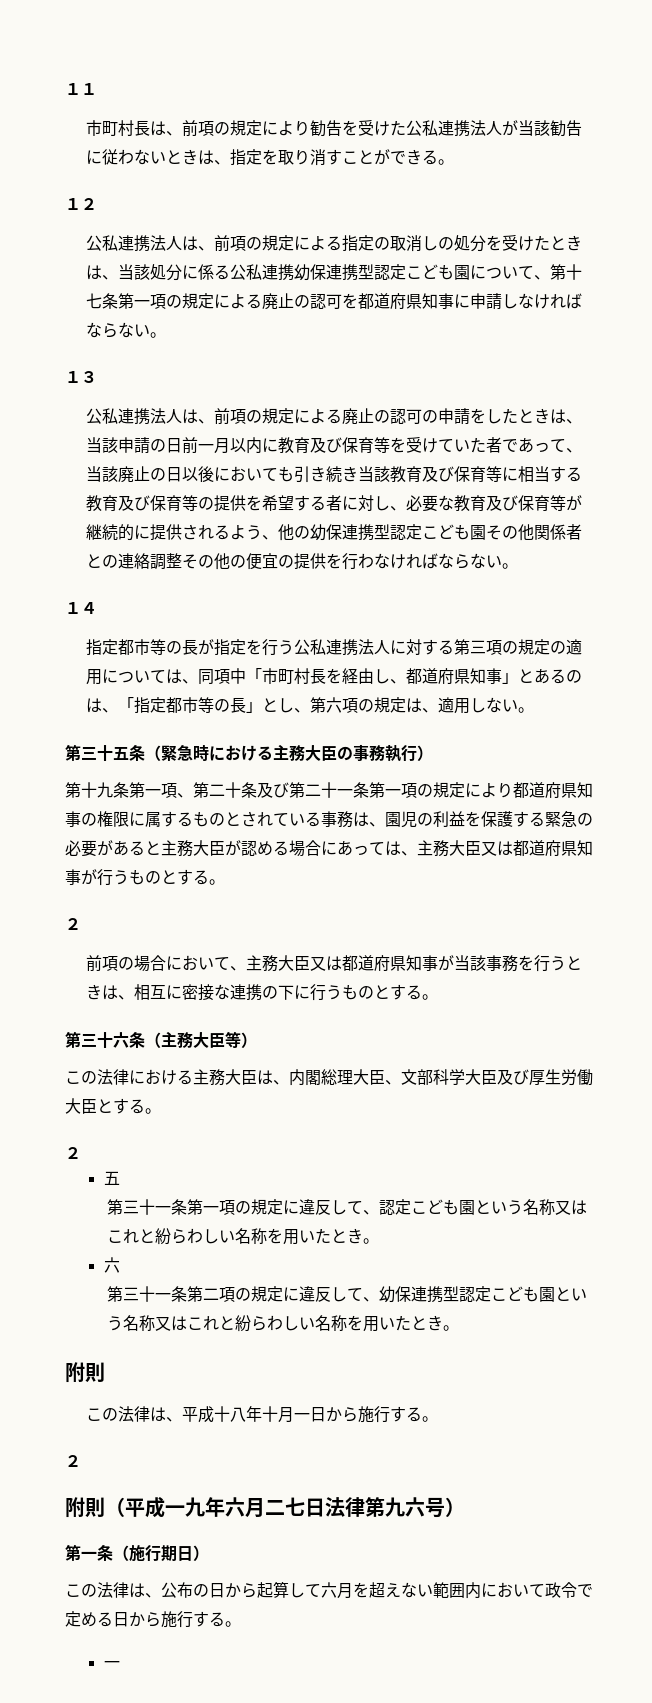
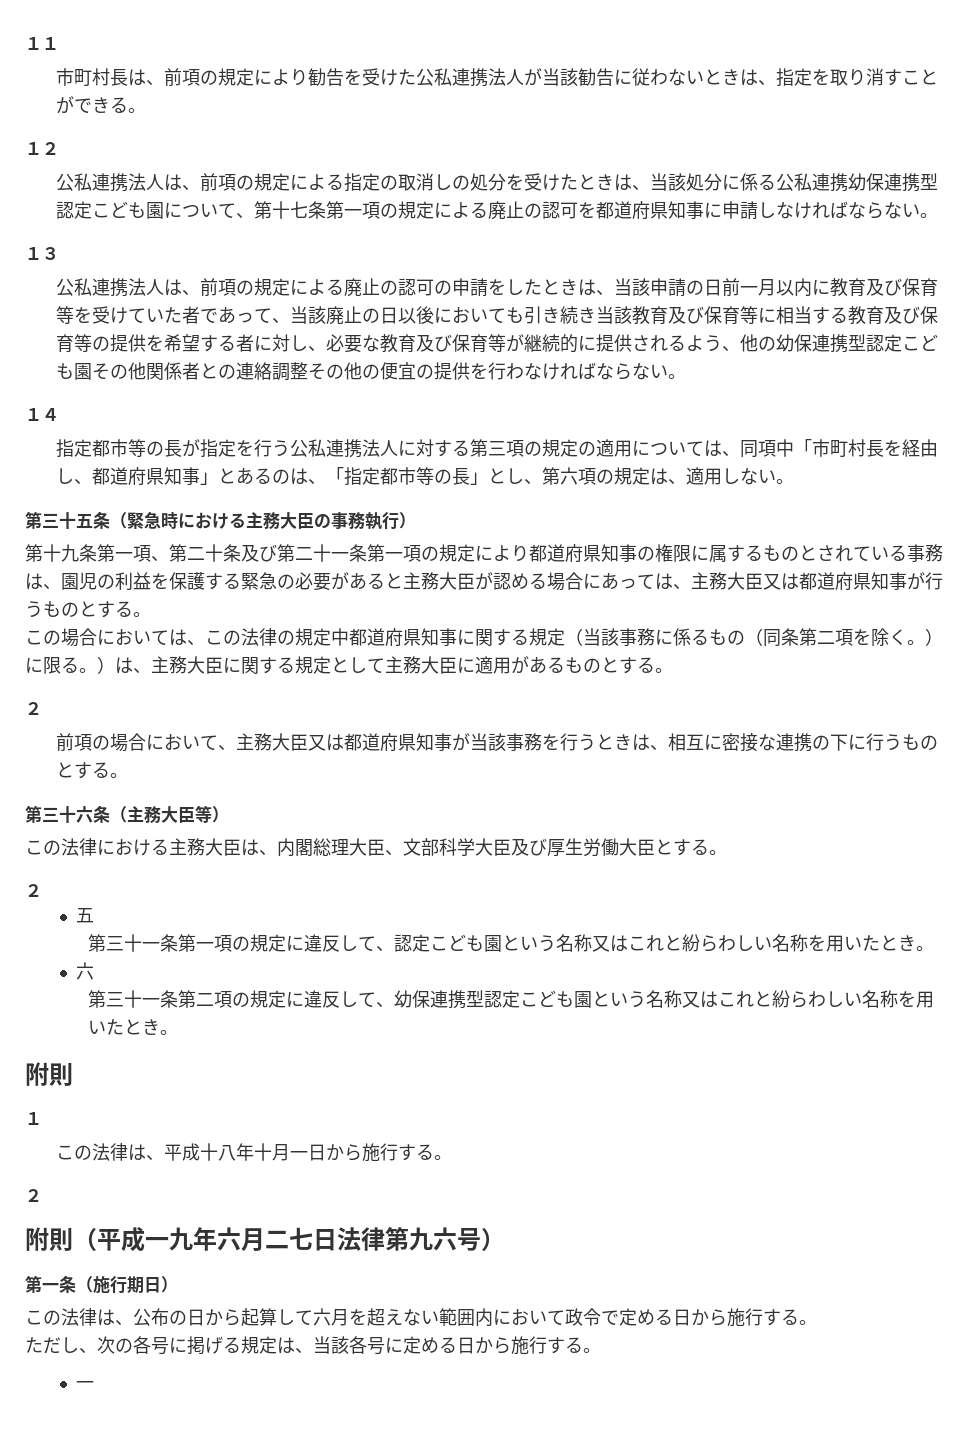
(225, 882) none -> [25,628,943,647] [25,656,673,674] // この場合においては、この法律の規定中都道府県知事に関する規定（当該事務に係るもの（同条第二項を除く。）に限る。）は、主務大臣に関する規定として主務大臣に適用があるものとする。
(105, 1372) none -> [25,1112,42,1125] // １
(241, 1624) none -> [25,1336,601,1355] // ただし、次の各号に掲げる規定は、当該各号に定める日から施行する。

